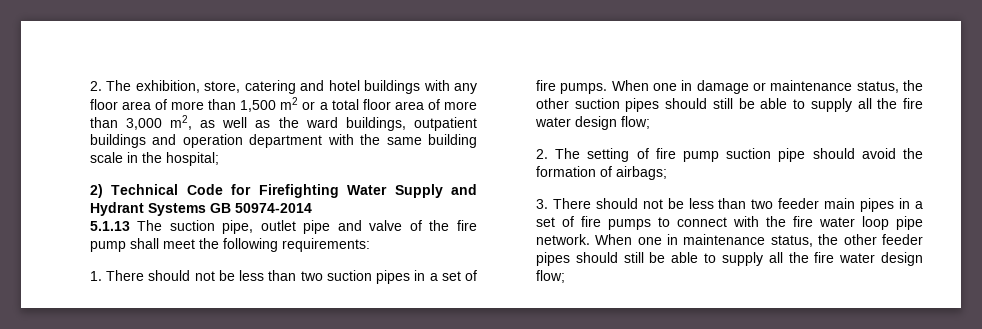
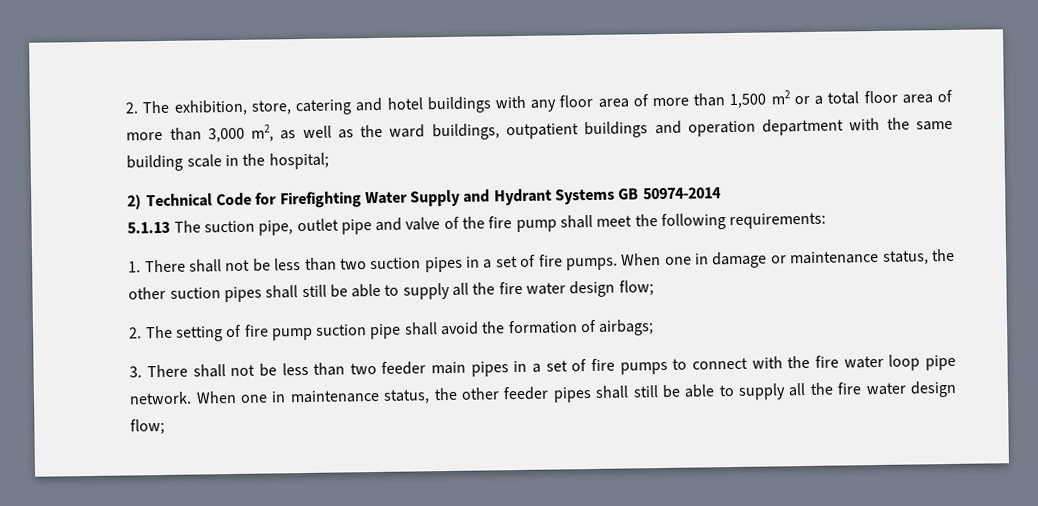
[148,270,191,281] should -> [188,259,222,273] shall
[665,98,708,109] should -> [265,285,299,299] shall
[812,148,855,159] should -> [403,322,438,336] shall
[595,198,638,209] should -> [192,364,226,378] shall
[575,252,618,263] should -> [595,385,630,399] shall

